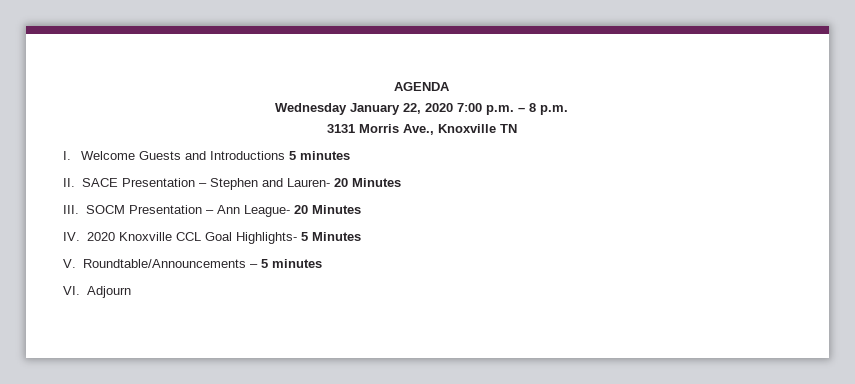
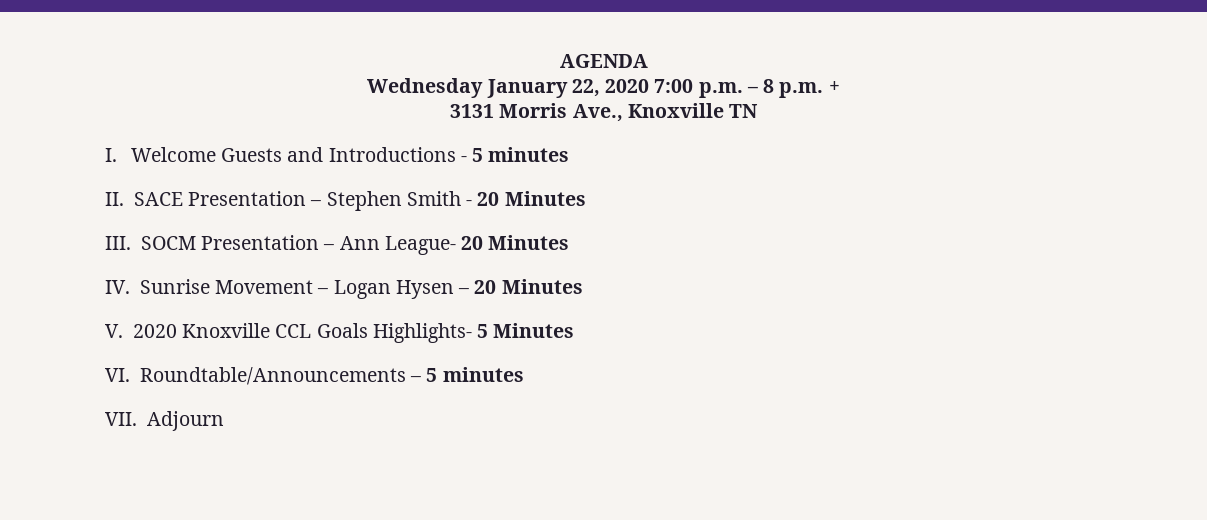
(568, 110) none -> [828,81,840,93] +
(286, 155) none -> [460,156,467,162] -
[261,178,330,187] and Lauren- -> [406,191,473,206] Smith -
(80, 236) none -> [139,279,583,299] [105,324,123,338] Sunrise Movement – Logan Hysen – 20 Minutes // V.
[204,232,232,241] Goal -> [316,323,368,338] Goals
[63,259,76,268] V. -> [105,368,130,382] VI.
[63,286,80,295] VI. -> [105,412,137,426] VII.

